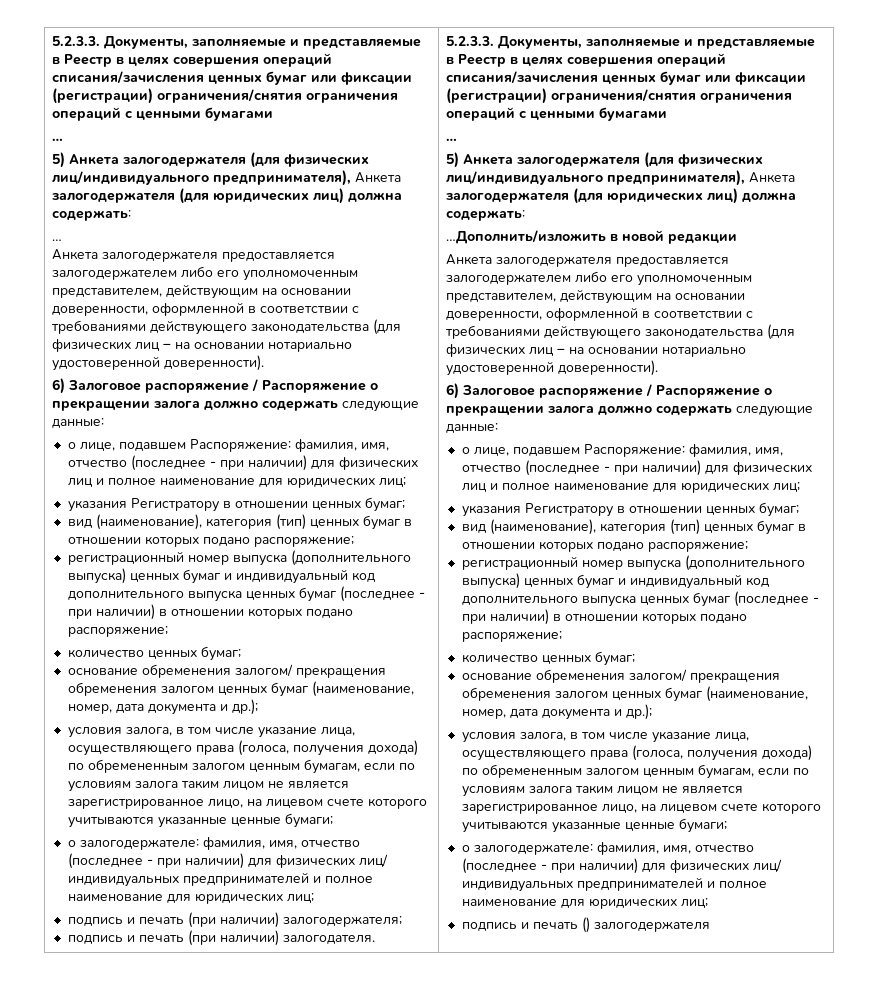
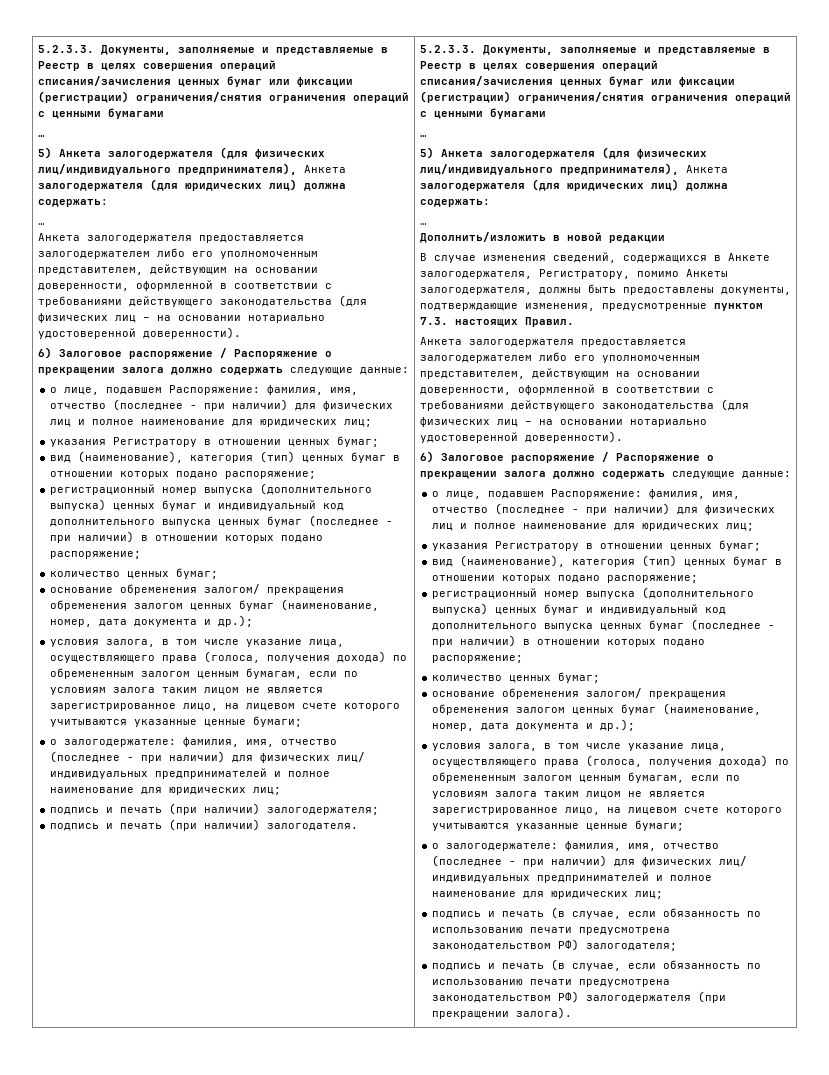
[446,230,607,244] …Дополнить/изложить -> [419,223,427,225] [419,232,546,243] … // Дополнить/изложить
(738, 238) none -> [419,252,770,263] [419,269,728,279] [419,284,791,295] [419,303,763,311] [419,317,574,327] // В случае изменения сведений, содержащихся в Анкете залогодержателя, Регистратору, помимо Анкеты залогодержателя, должны быть предоставлены документы, подтверждающие изменения, предусмотренные пунктом 7.3. настоящих Правил.
[581,917,710,933] () залогодержателя -> [551,907,762,919] [432,927,671,935] [432,939,678,951] [432,959,762,971] [432,979,671,987] [432,991,727,1003] [432,1007,573,1019] (в случае, если обязанность по использованию печати предусмотрена законодательством РФ) залогодателя; // подпись и печать (в случае, если обязанность по использованию печати предусмотрена законодательством РФ) залогодержателя (при прекращении залога).

